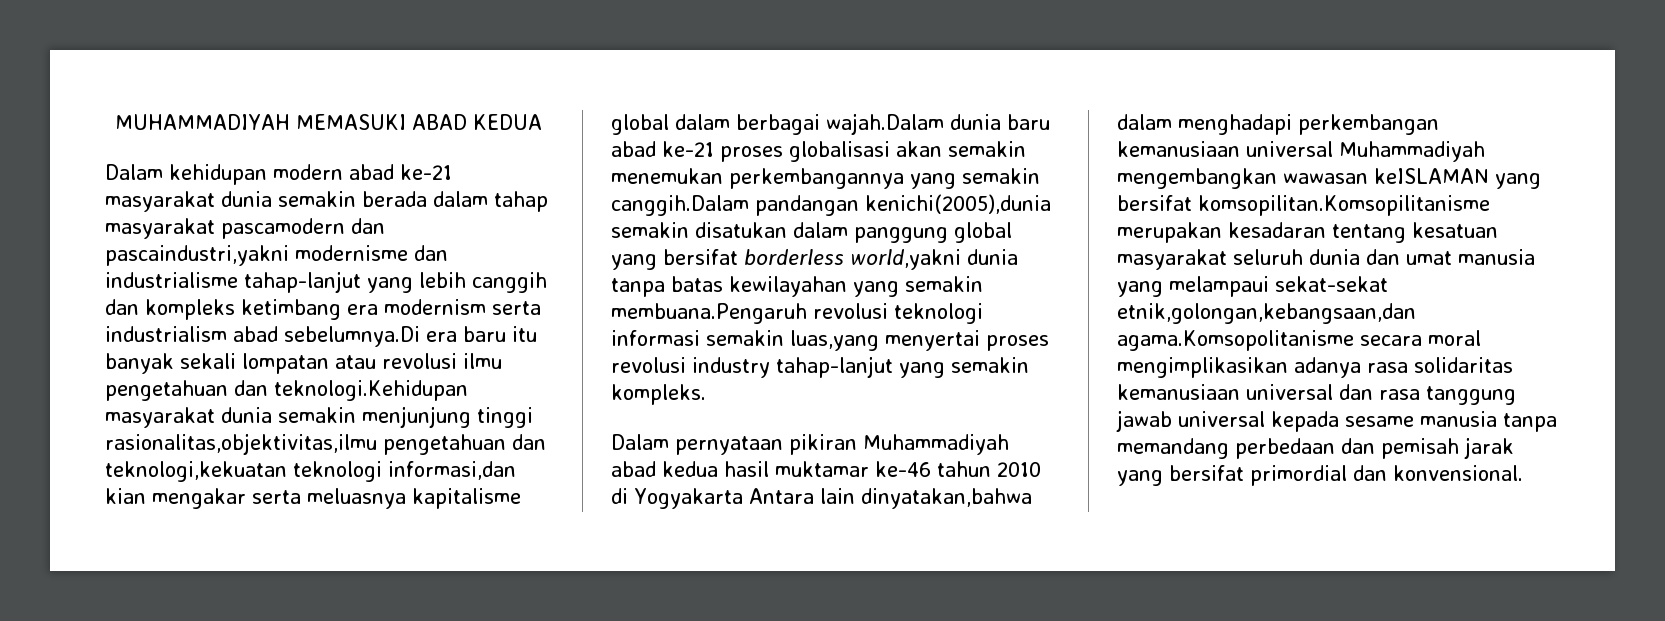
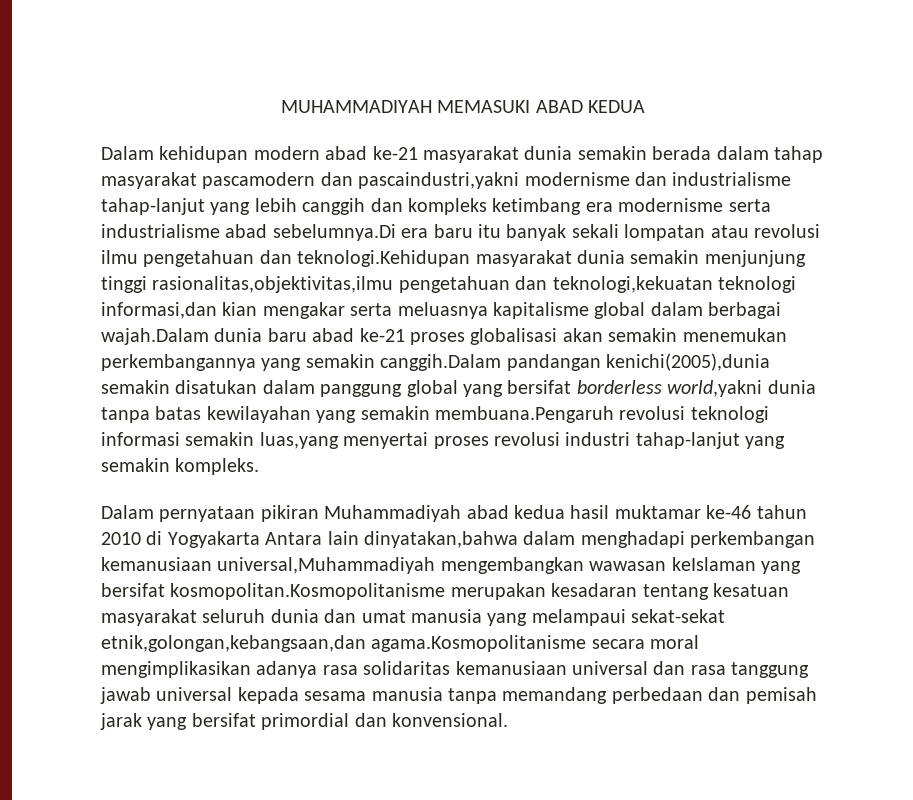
[384,299,541,315] [105,326,227,342] modernism serta industrialism -> [618,198,771,212] [101,224,220,238] modernisme serta industrialisme
[692,357,770,378] industry -> [565,432,631,446] industri
[1246,141,1485,162] universal Muhammadiyah -> [217,557,436,574] universal,Muhammadiyah
[1374,168,1541,189] [1117,195,1490,216] keISLAMAN yang bersifat komsopilitan.Komsopilitanisme -> [671,557,801,574] [101,583,446,600] keIslaman yang bersifat kosmopolitan.Kosmopolitanisme
[1117,330,1354,351] agama.Komsopolitanisme -> [371,635,587,652] agama.Kosmopolitanisme
[1345,416,1414,427] sesame -> [304,691,367,701] sesama

